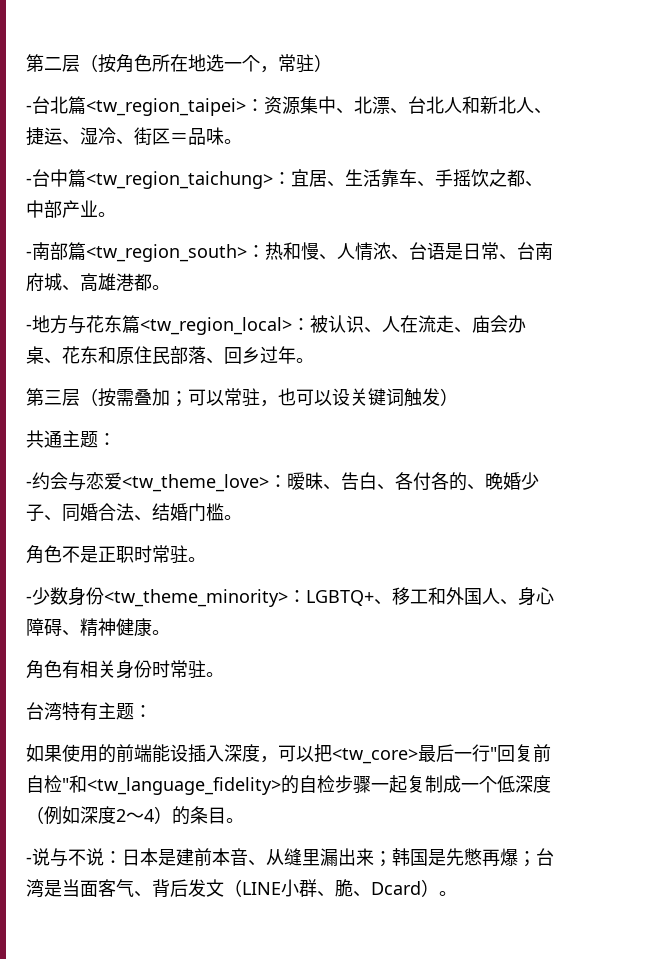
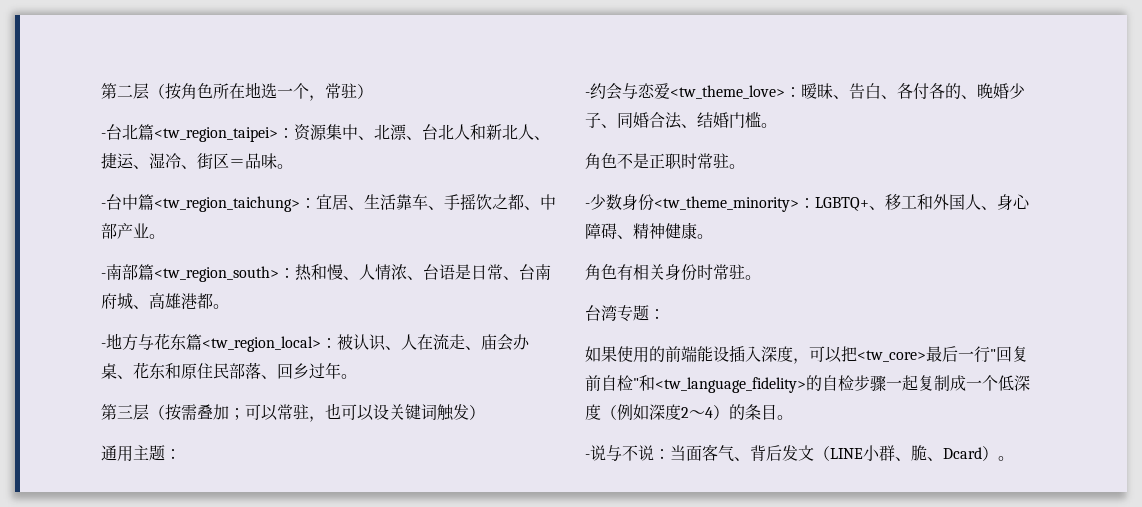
[26,430,62,448] 共通 -> [101,445,133,462] 通用
[62,702,116,721] 特有主 -> [617,305,633,322] 专
[122,848,554,867] [26,879,62,898] 日本是建前本音、从缝里漏出来；韩国是先憋再爆；台湾是 -> (670, 454) none

